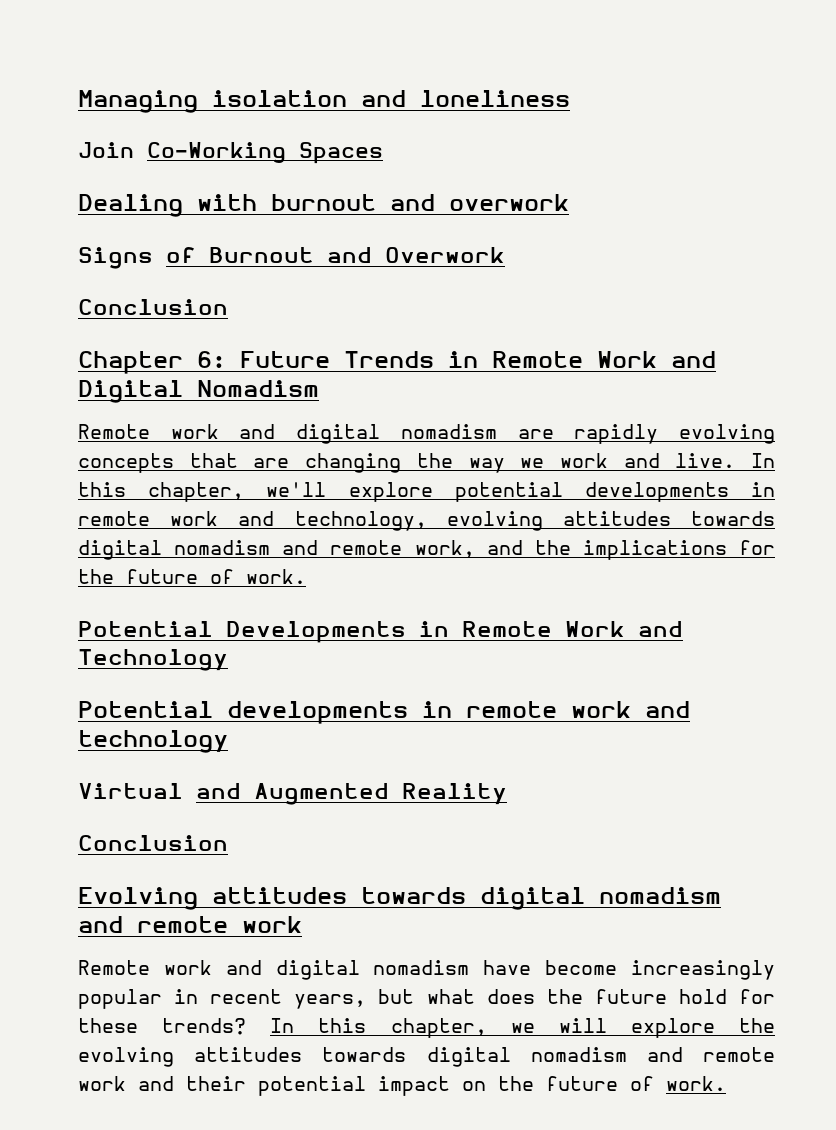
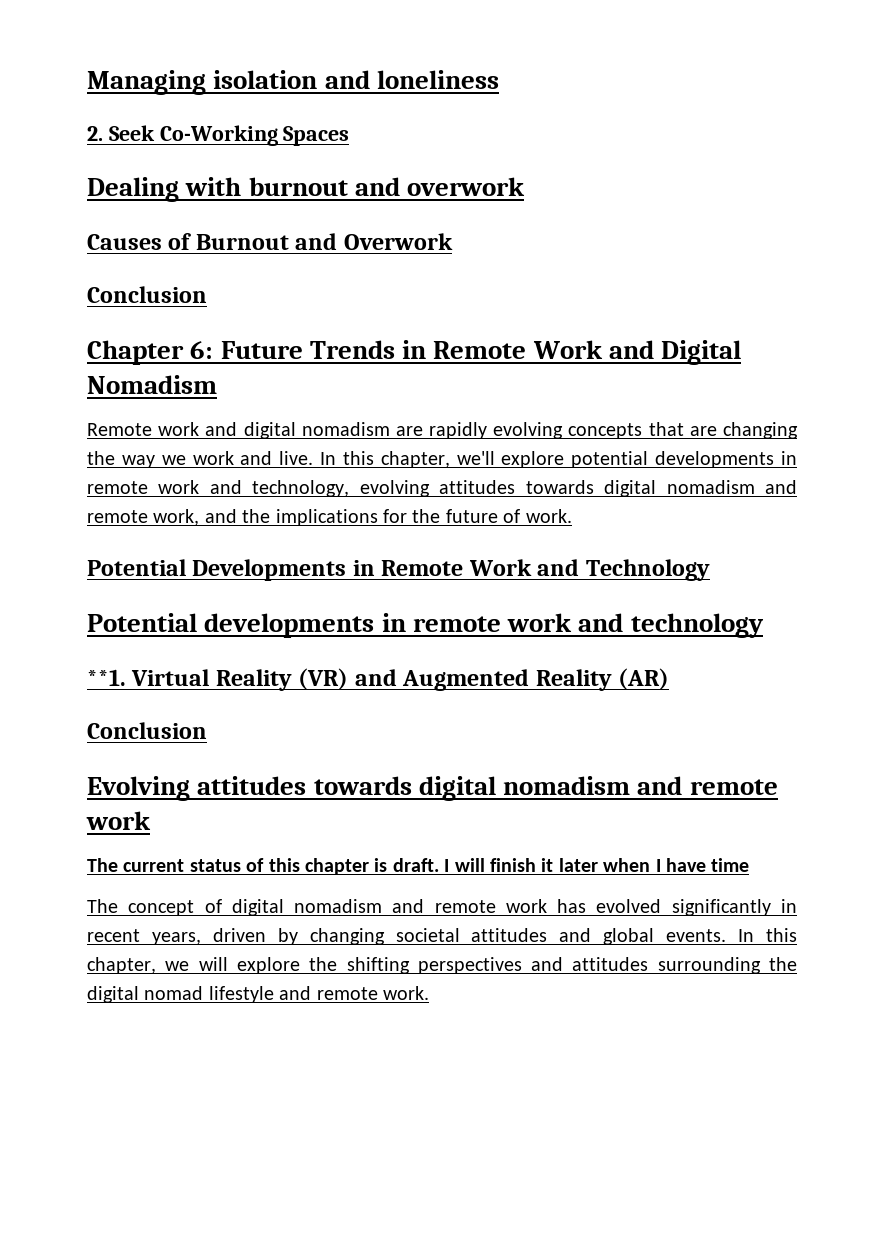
[78,142,134,158] Join -> [87,125,155,141] 2. Seek
[78,247,153,269] Signs -> [87,234,162,250] Causes
[78,783,183,799] Virtual -> [87,668,349,691] **1. Virtual Reality (VR)
(507, 794) none -> [618,668,670,690] (AR)
[78,960,775,980] [78,989,776,1009] [78,1018,247,1035] Remote work and digital nomadism have become increasingly popular in recent years, but what does the future hold for these trends? -> [87,858,750,875] [87,899,797,916] [87,928,727,945] The current status of this chapter is draft. I will finish it later when I have time // The concept of digital nomadism and remote work has evolved significantly in recent years, driven by changing societal attitudes and global events.
[78,1047,775,1067] [78,1076,654,1096] evolving attitudes towards digital nomadism and remote work and their potential impact on the future of -> [346,957,797,974] [87,986,378,1003] shifting perspectives and attitudes surrounding the digital nomad lifestyle and remote

